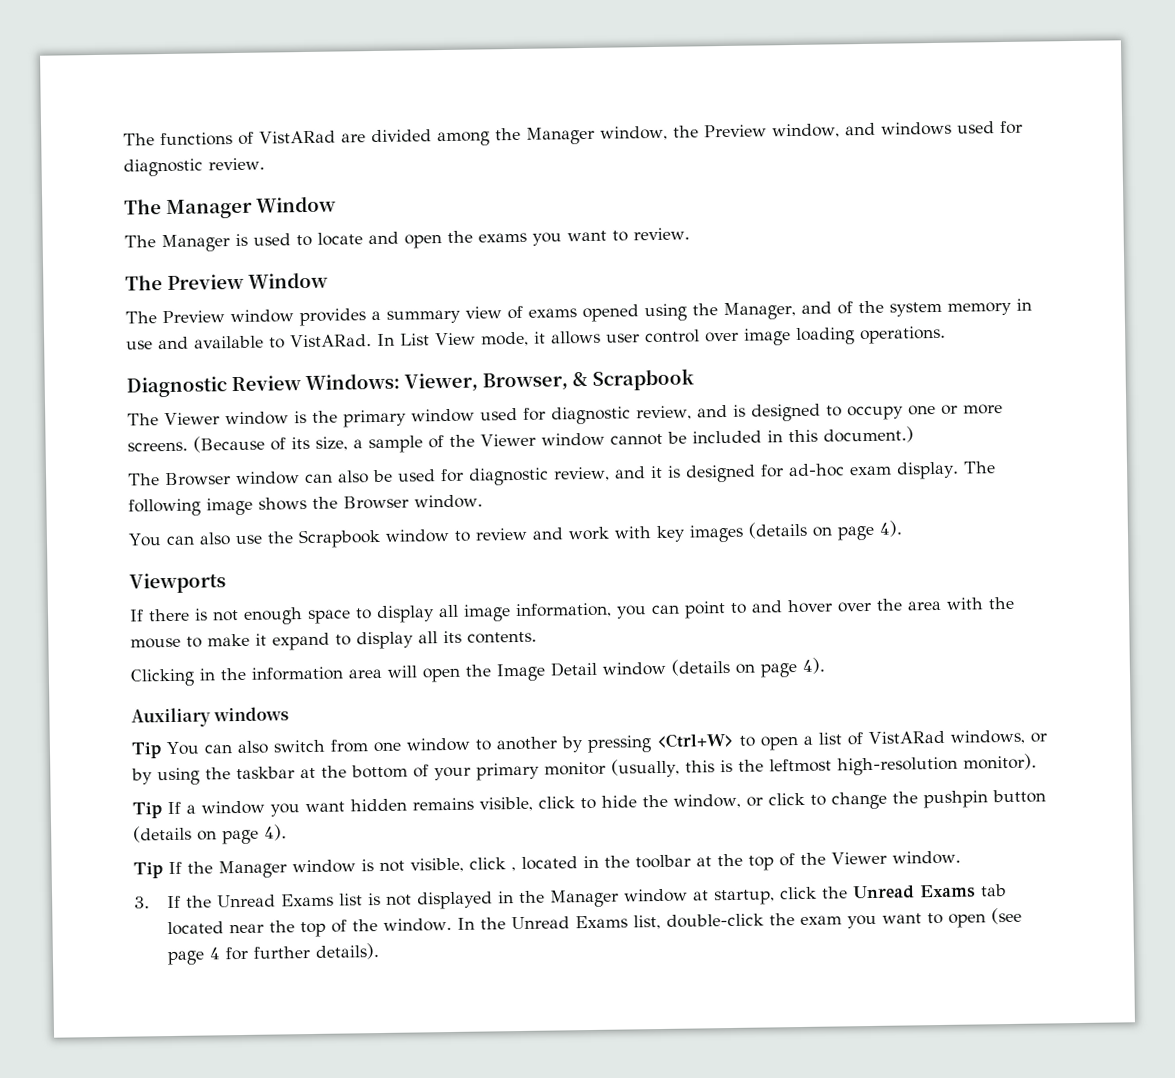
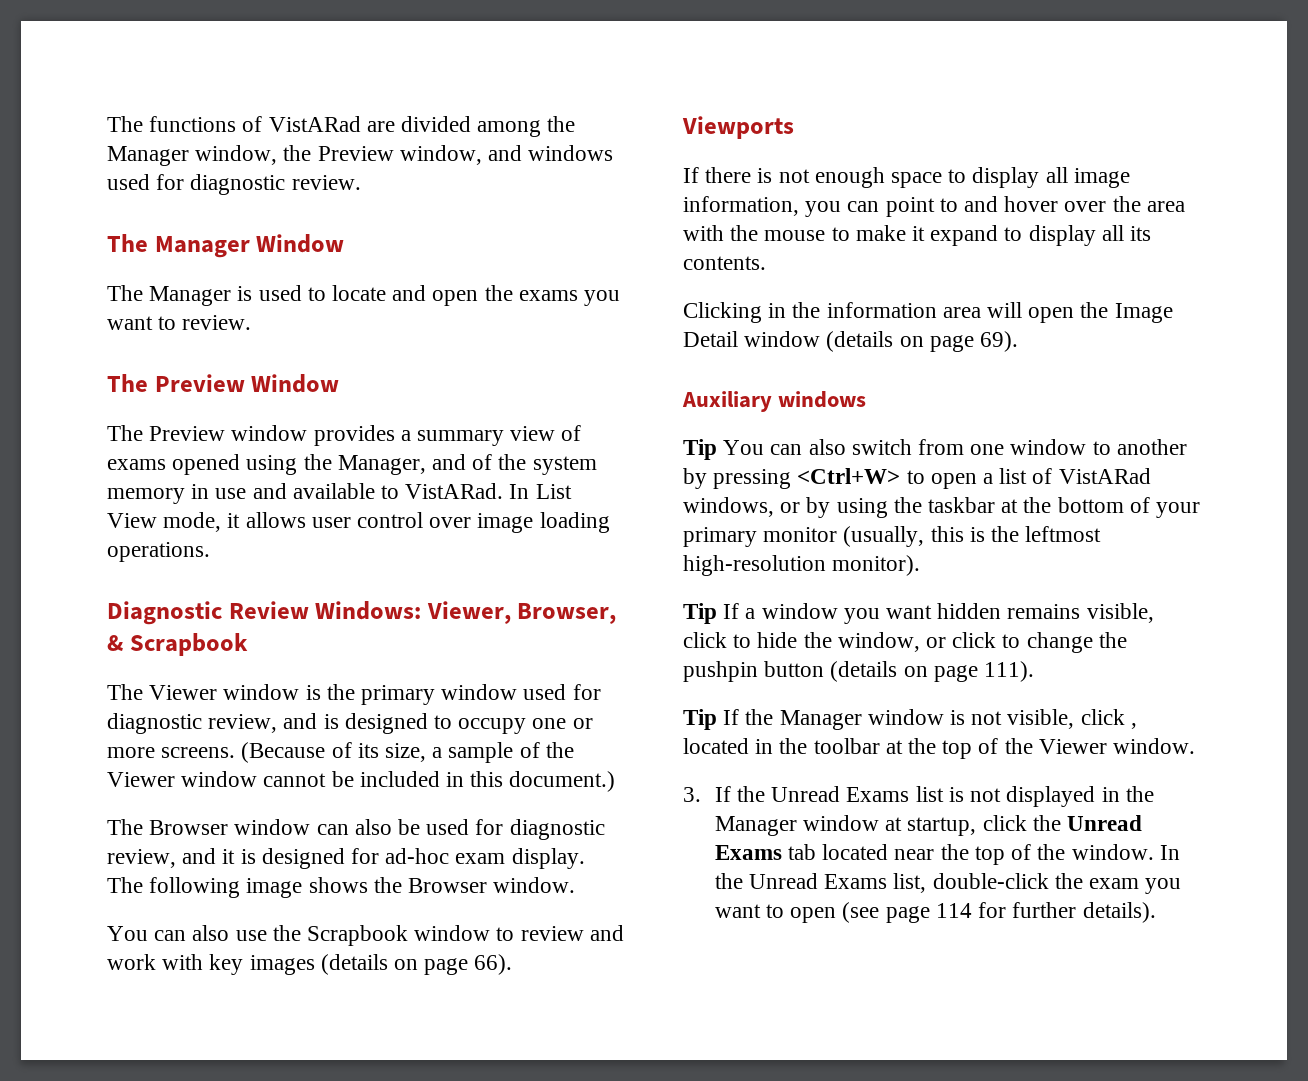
[878,520,902,537] 4). -> [474,954,513,975] 66).
[802,657,825,674] 4). -> [980,331,1019,352] 69).
[264,824,287,841] 4). -> [984,661,1035,682] 111).
[209,947,221,960] 4 -> [935,903,972,918] 114

